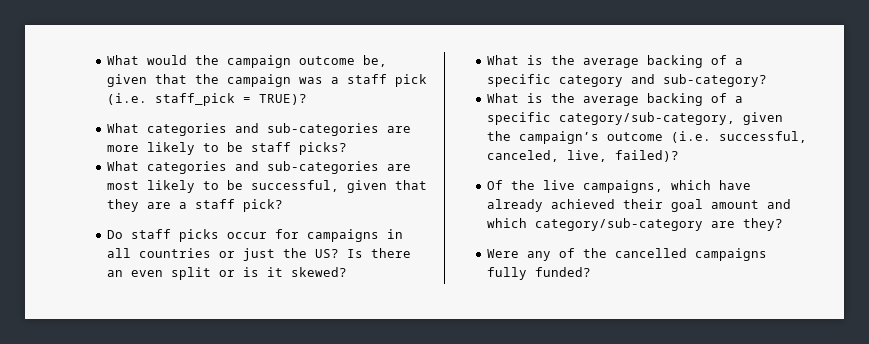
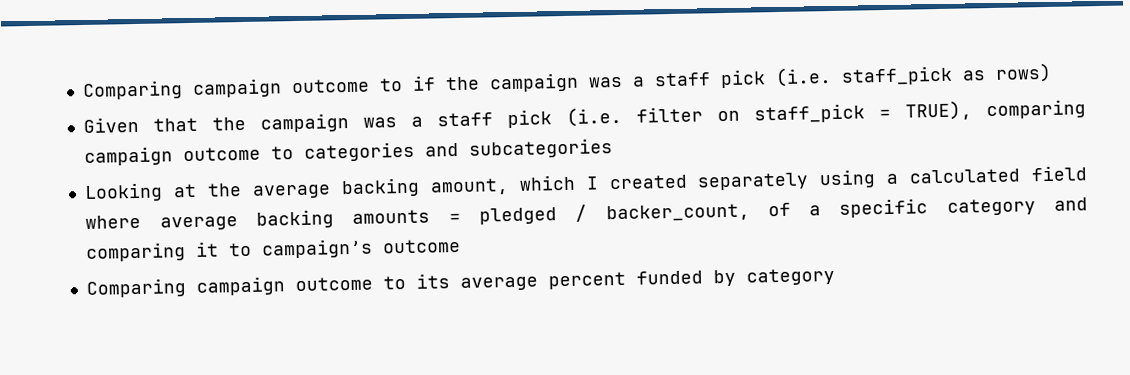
[106,55,387,68] [106,74,147,87] What would the campaign outcome be, given -> [82,62,1053,100] [83,116,140,133] Comparing campaign outcome to if the campaign was a staff pick (i.e. staff_pick as rows) // Given
[154,93,307,106] [106,123,411,136] [106,142,347,155] [106,161,411,174] [106,180,427,193] [106,199,283,212] [106,229,403,242] [106,248,411,261] [106,267,347,280] [486,55,703,68] staff_pick = TRUE)? // What categories and sub-categories are more likely to be staff picks? // What categories and sub-categories are most likely to be successful, given that they are a staff pick? // Do staff picks occur for campaigns in all countries or just the US? Is there an even split or is it skewed? // What is the average backing -> [636,99,1086,124] [84,138,614,166] [84,165,1087,202] [85,203,750,231] filter on staff_pick = TRUE), comparing campaign outcome to categories and subcategories // Looking at the average backing amount, which I created separately using a calculated field where average backing amounts = pledged / backer_count,
[662,74,767,87] [486,93,743,106] [486,112,783,125] [486,131,807,144] [486,150,679,162] [486,180,751,193] [486,199,791,212] [486,218,783,231] [486,248,767,261] [486,267,591,280] sub-category? // What is the average backing of a specific category/sub-category, given the campaign’s outcome (i.e. successful, canceled, live, failed)? // Of the live campaigns, which have already achieved their goal amount and which category/sub-category are they? // Were any of the cancelled campaigns fully funded? -> [85,238,462,262] [86,267,836,298] comparing it to campaign’s outcome // Comparing campaign outcome to its average percent funded by category

